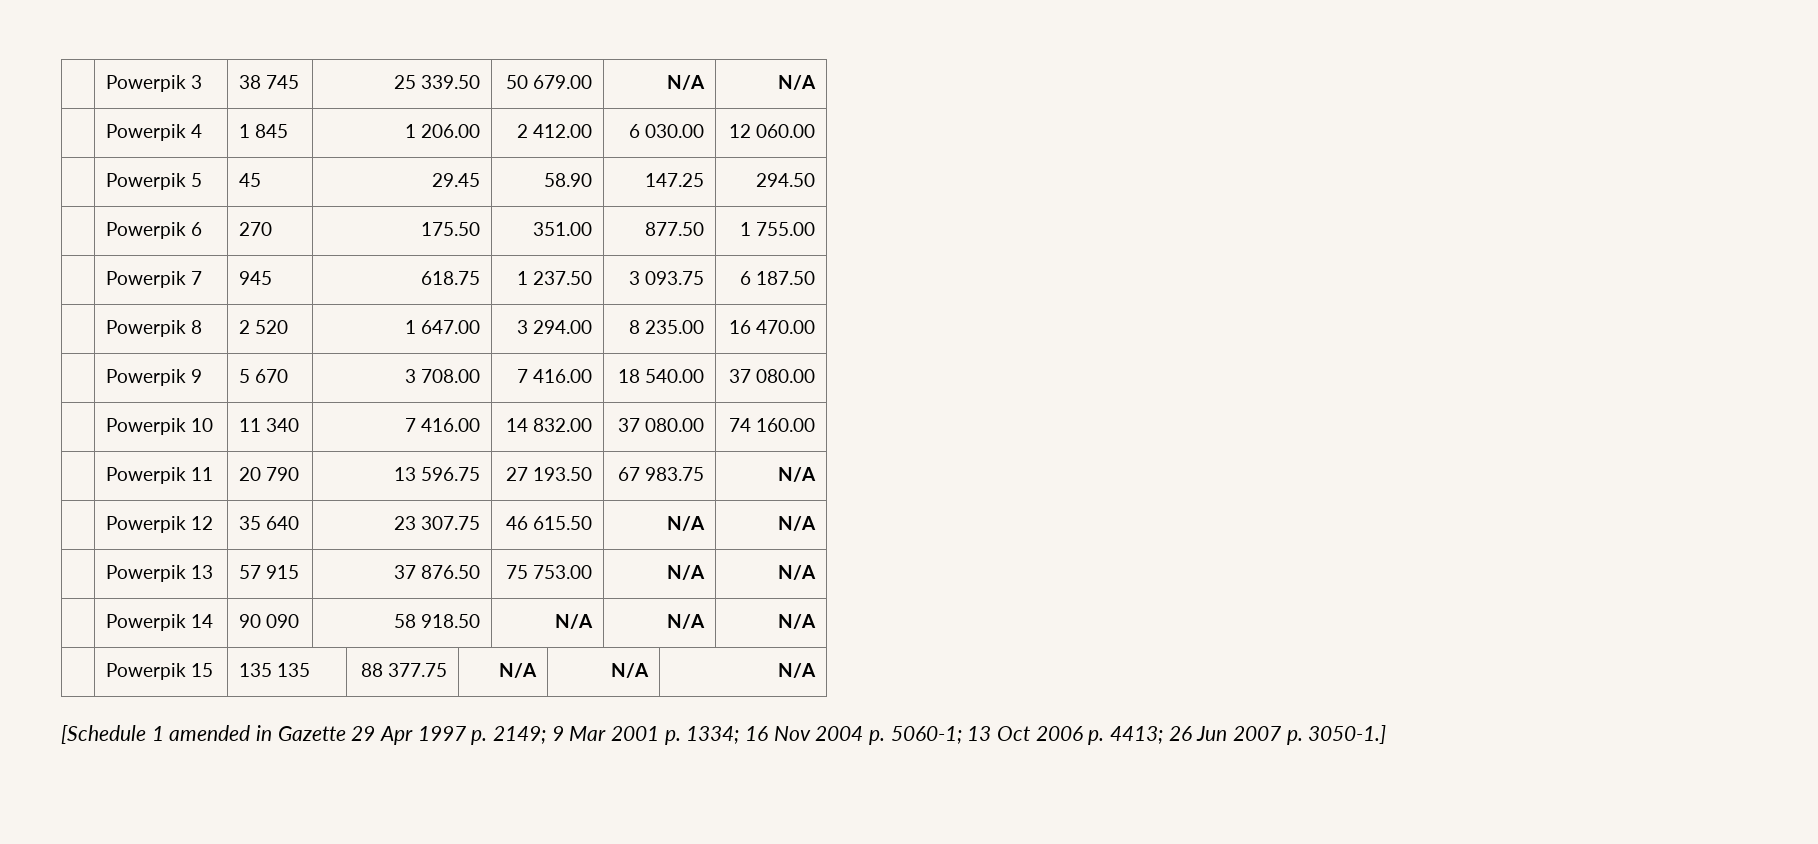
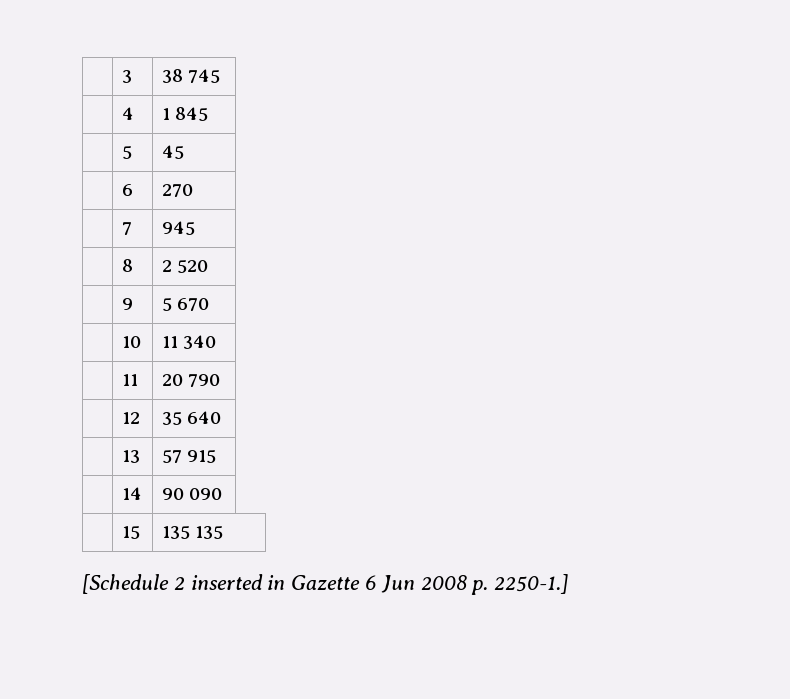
[105,75,186,92] | Powerpik -> (121, 76) |
[394,75,481,89] [506,75,593,89] [667,75,706,90] [778,75,817,90] [105,124,202,141] [238,124,288,138] [405,124,481,138] [517,124,593,138] [629,124,705,138] [729,124,816,138] [105,173,202,190] [238,173,261,187] [432,173,481,187] [544,173,593,187] [645,173,705,187] [756,173,816,187] [105,222,202,239] [238,222,272,236] [421,222,481,236] [533,222,593,236] [645,222,705,236] [740,222,816,236] [105,271,202,288] [238,271,272,285] [421,271,481,285] [517,271,593,285] [629,271,705,285] [740,271,816,285] [105,320,202,337] [238,320,288,334] [405,320,481,334] [517,320,593,334] [629,320,705,334] [729,320,816,334] [105,369,202,386] [238,369,288,383] [405,369,481,383] [517,369,593,383] [618,369,705,383] [729,369,816,383] [105,418,213,435] [238,418,299,432] [405,418,481,432] [506,418,593,432] [618,418,705,432] [729,418,816,432] [105,467,213,484] [238,467,299,481] [394,467,481,481] [506,467,593,481] [618,467,705,481] [778,467,817,482] [105,516,213,533] [238,516,299,530] [394,516,481,530] [506,516,593,530] [667,516,706,531] [778,516,817,531] [105,565,213,582] [238,565,299,579] [394,565,481,579] [506,565,593,579] [667,565,706,580] [778,565,817,580] [105,614,213,631] [238,614,299,628] [394,614,481,628] [555,614,594,629] [667,614,706,629] [778,614,817,629] [105,663,213,680] [238,663,310,677] [361,663,448,677] [499,663,538,678] [611,663,650,678] [778,663,817,678] [61,725,1387,745] | 25 339.50 | 50 679.00 | N/A | N/A // | Powerpik 4 | 1 845 | 1 206.00 | 2 412.00 | 6 030.00 | 12 060.00 // | Powerpik 5 | 45 | 29.45 | 58.90 | 147.25 | 294.50 // | Powerpik 6 | 270 | 175.50 | 351.00 | 877.50 | 1 755.00 // | Powerpik 7 | 945 | 618.75 | 1 237.50 | 3 093.75 | 6 187.50 // | Powerpik 8 | 2 520 | 1 647.00 | 3 294.00 | 8 235.00 | 16 470.00 // | Powerpik 9 | 5 670 | 3 708.00 | 7 416.00 | 18 540.00 | 37 080.00 // | Powerpik 10 | 11 340 | 7 416.00 | 14 832.00 | 37 080.00 | 74 160.00 // | Powerpik 11 | 20 790 | 13 596.75 | 27 193.50 | 67 983.75 | N/A // | Powerpik 12 | 35 640 | 23 307.75 | 46 615.50 | N/A | N/A // | Powerpik 13 | 57 915 | 37 876.50 | 75 753.00 | N/A | N/A // | Powerpik 14 | 90 090 | 58 918.50 | N/A | N/A | N/A // | Powerpik 15 | 135 135 | 88 377.75 | N/A | N/A | N/A // [Schedule 1 amended in Gazette 29 Apr 1997 p. 2149; 9 Mar 2001 p. 1334; 16 Nov 2004 p. 5060-1; 13 Oct 2006 p. 4413; 26 Jun 2007 p. 3050-1.] -> [121,107,134,120] [161,107,209,121] [121,146,132,159] [161,145,184,159] [121,184,133,196] [161,184,193,197] [121,222,132,235] [161,221,195,235] [121,259,133,272] [161,260,209,273] [121,298,133,310] [161,298,210,311] [121,336,141,348] [161,335,217,349] [121,374,138,386] [161,374,221,387] [121,412,140,424] [161,411,222,425] [121,450,140,463] [161,450,217,463] [121,487,142,500] [161,488,223,500] [121,526,140,539] [161,526,224,539] [82,574,569,595] // | 4 | 1 845 // | 5 | 45 // | 6 | 270 // | 7 | 945 // | 8 | 2 520 // | 9 | 5 670 // | 10 | 11 340 // | 11 | 20 790 // | 12 | 35 640 // | 13 | 57 915 // | 14 | 90 090 // | 15 | 135 135 // [Schedule 2 inserted in Gazette 6 Jun 2008 p. 2250-1.]

